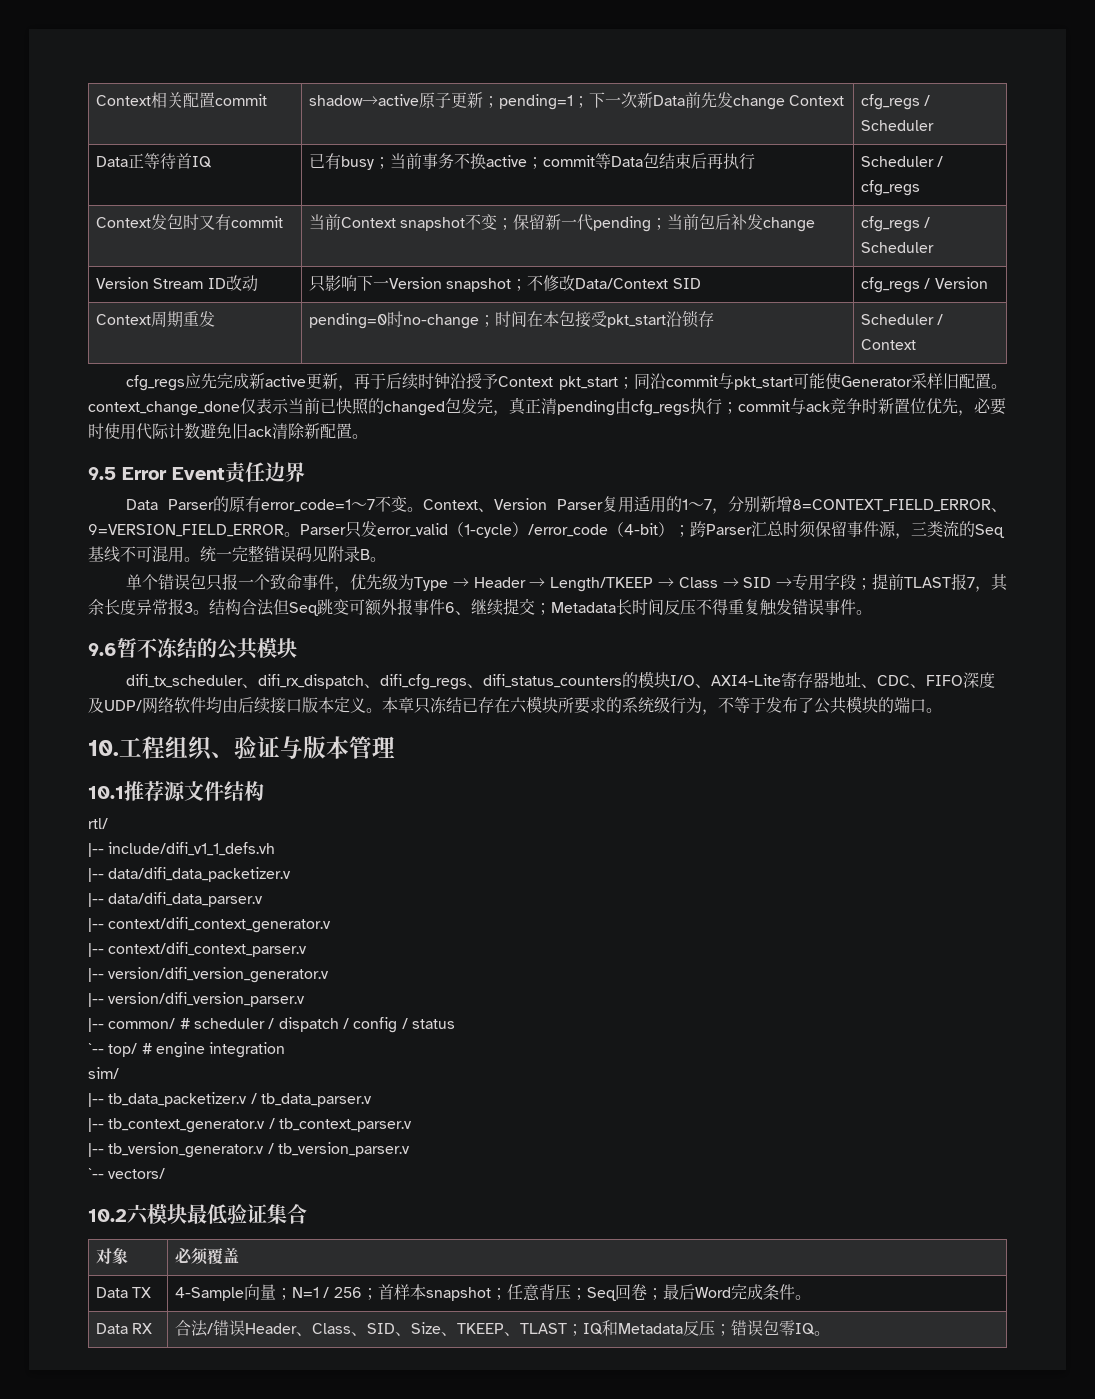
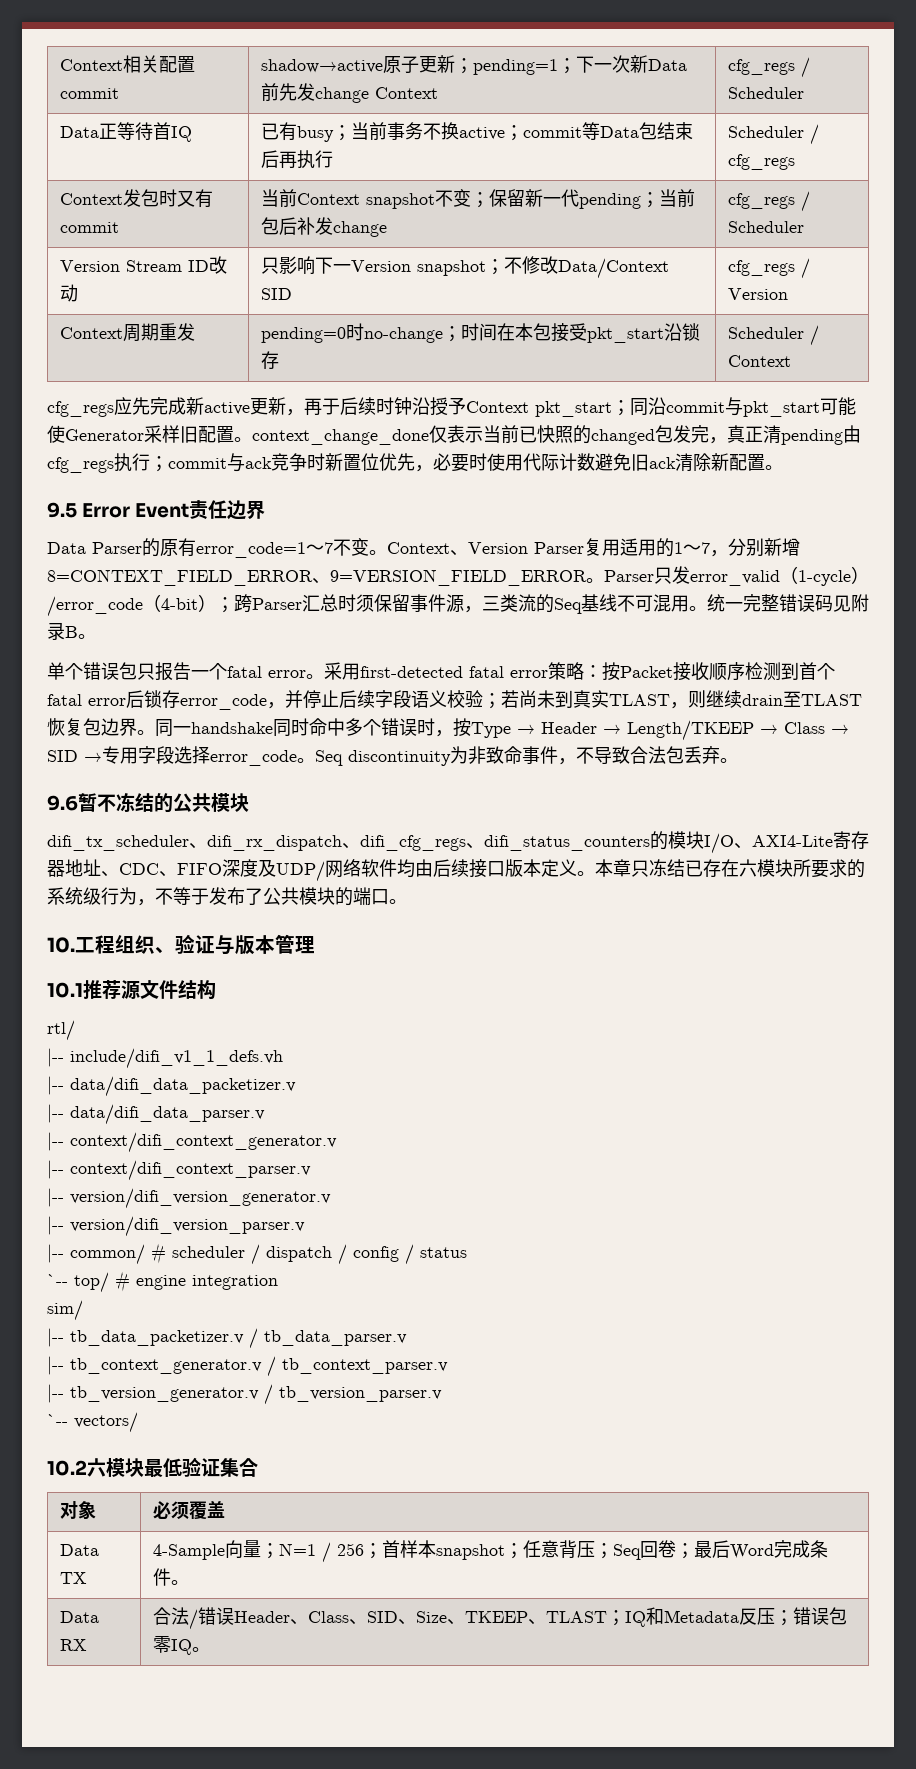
[238,574,415,592] 一个致命事件，优先级为 -> [173,662,835,681] [47,690,862,710] [47,718,471,737] 告一个fatal error。采用first-detected fatal error策略：按Packet接收顺序检测到首个fatal error后锁存error_code，并停止后续字段语义校验；若尚未到真实TLAST，则继续drain至TLAST恢复包边界。同一handshake同时命中多个错误时，按
[855,573,1008,592] [88,598,856,616] ；提前TLAST报7，其余长度异常报3。结构合法但Seq跳变可额外报事件6、继续提交；Metadata长时间反压不得重复触发错误事件 -> [174,746,720,766] 选择error_code。Seq discontinuity为非致命事件，不导致合法包丢弃

